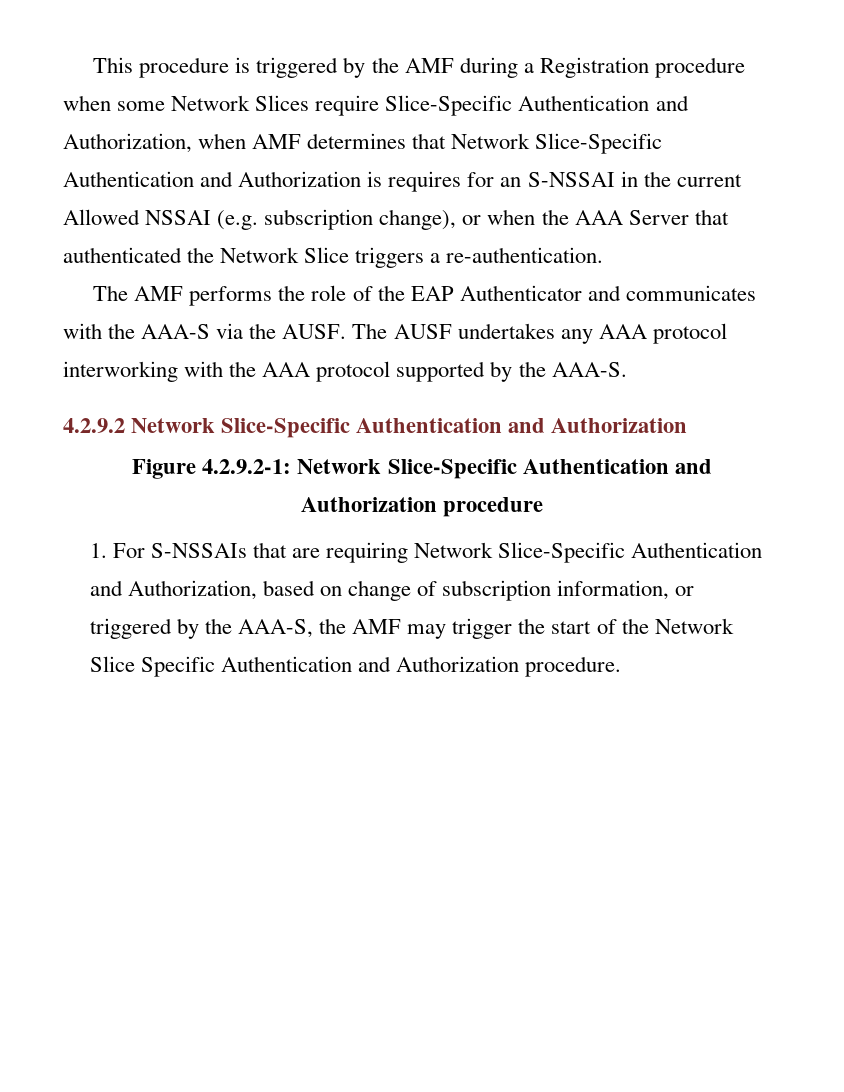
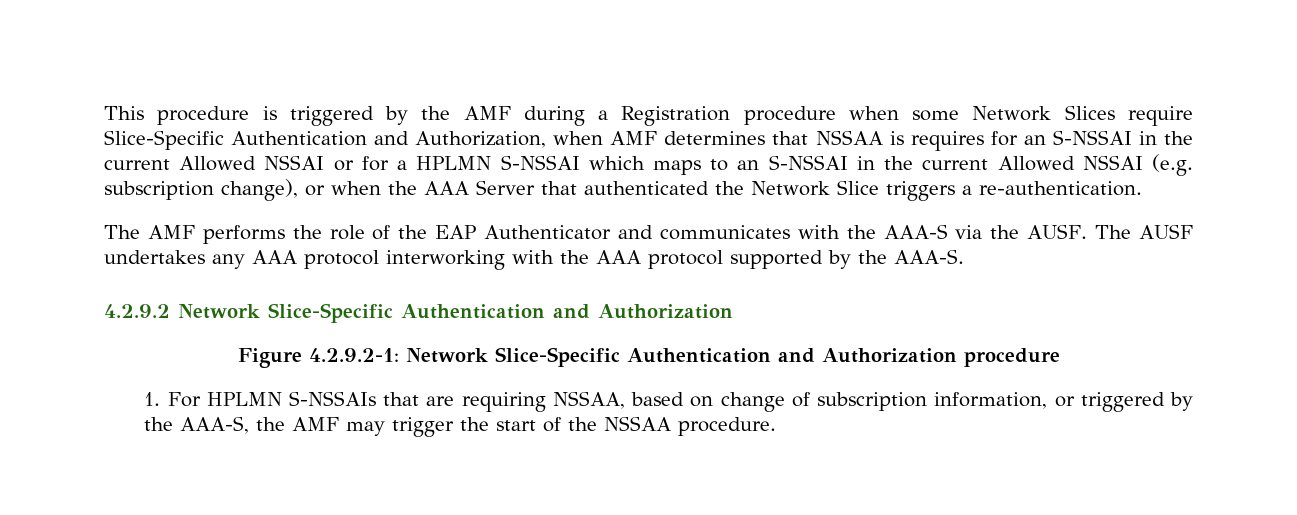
[451,133,663,154] [63,171,362,187] Network Slice-Specific Authentication and Authorization -> [815,130,883,145] NSSAA
(212, 217) none -> [333,155,1143,175] or for a HPLMN S-NSSAI which maps to an S-NSSAI in the current Allowed NSSAI
(145, 550) none -> [206,392,282,406] HPLMN
[414,542,763,563] [89,580,257,600] Network Slice-Specific Authentication and Authorization, -> [552,391,625,409] NSSAA,
[654,618,734,634] [89,656,520,677] Network Slice Specific Authentication and Authorization -> [604,416,672,431] NSSAA

